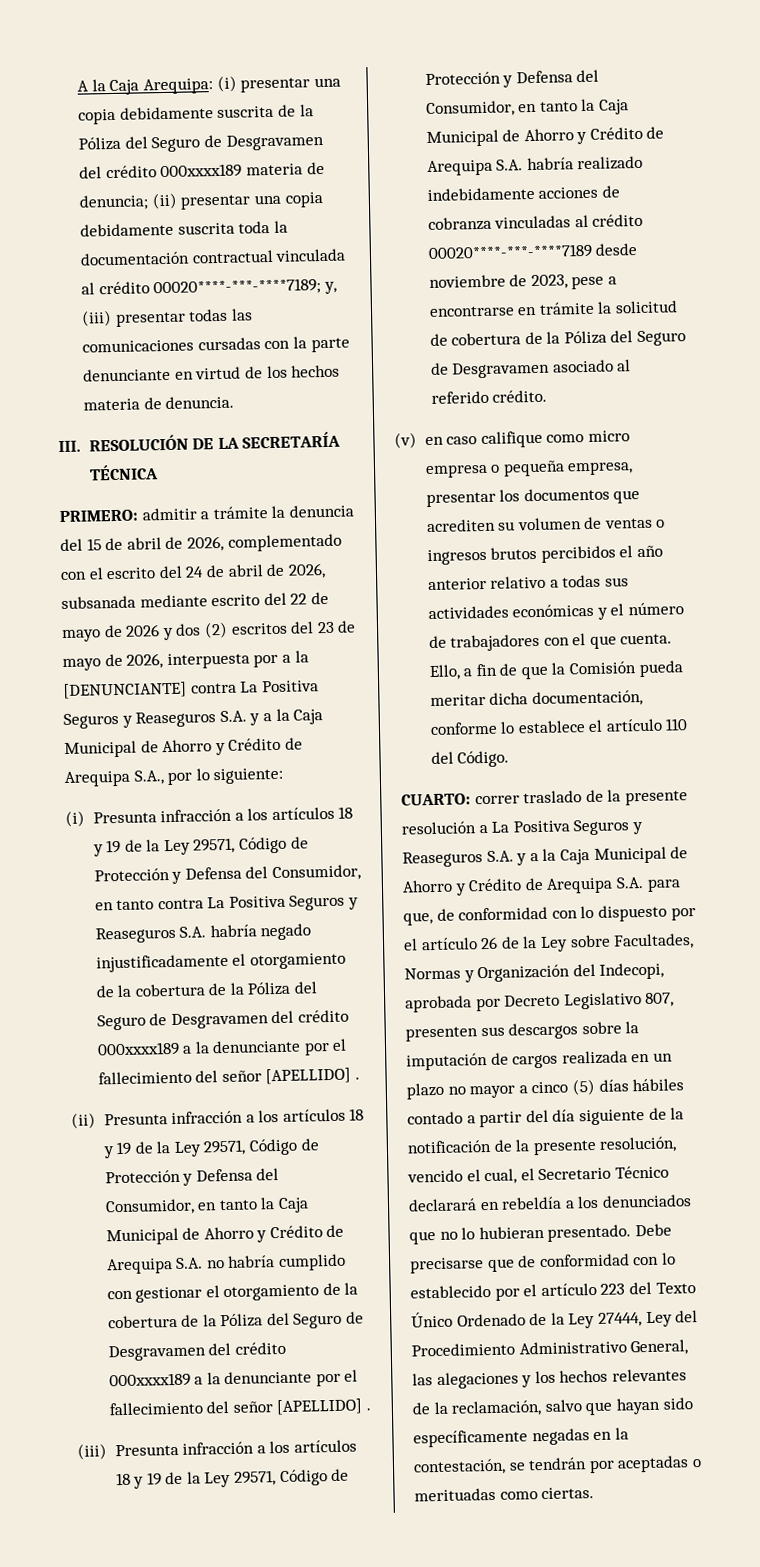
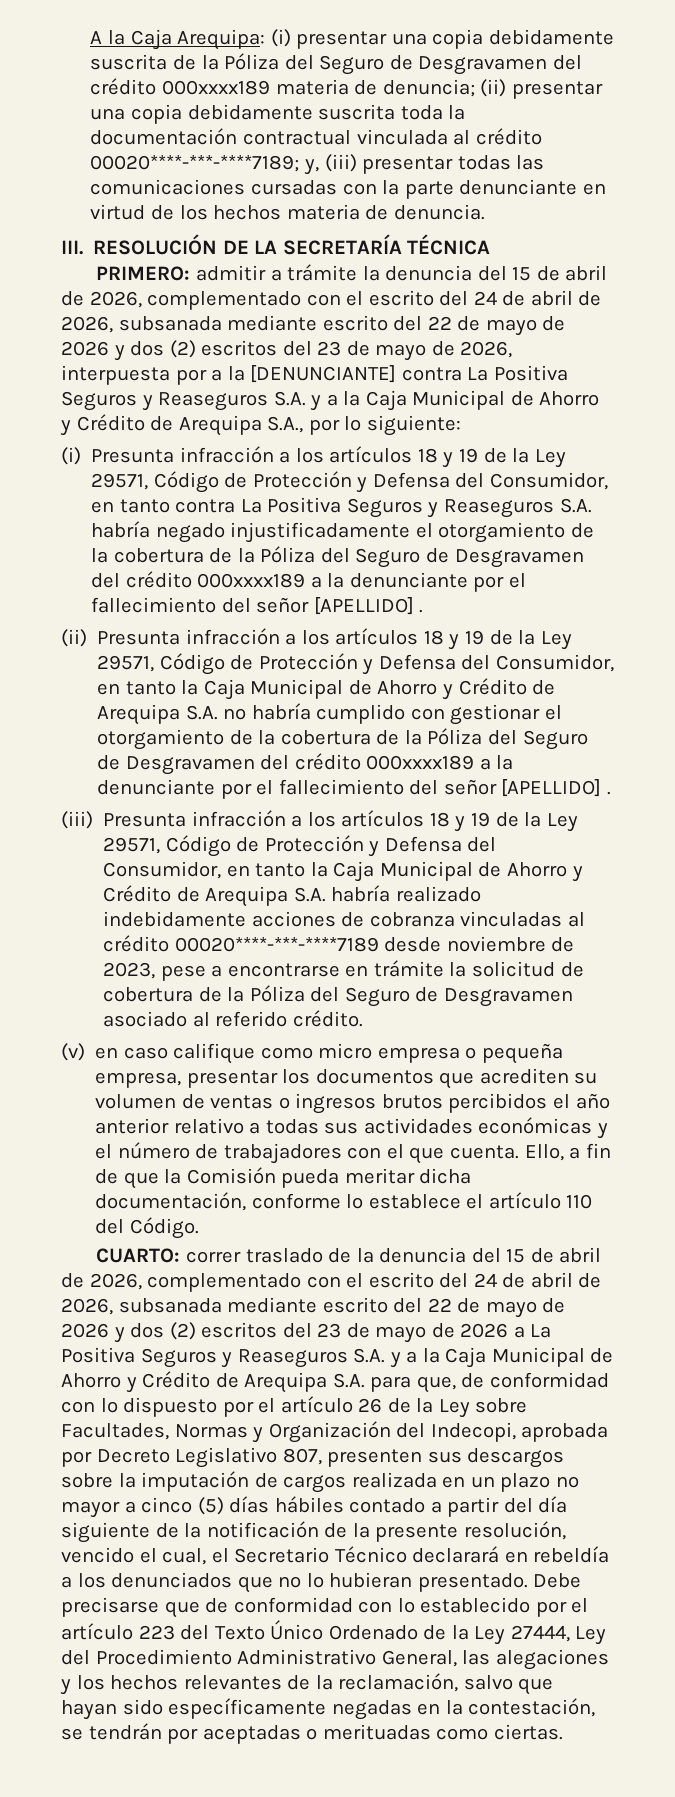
[624,790,688,806] [401,821,476,835] presente resolución -> [379,1247,602,1263] [61,1272,602,1292] [61,1297,566,1318] [61,1322,509,1343] denuncia del 15 de abril de 2026, complementado con el escrito del 24 de abril de 2026, subsanada mediante escrito del 22 de mayo de 2026 y dos (2) escritos del 23 de mayo de 2026

